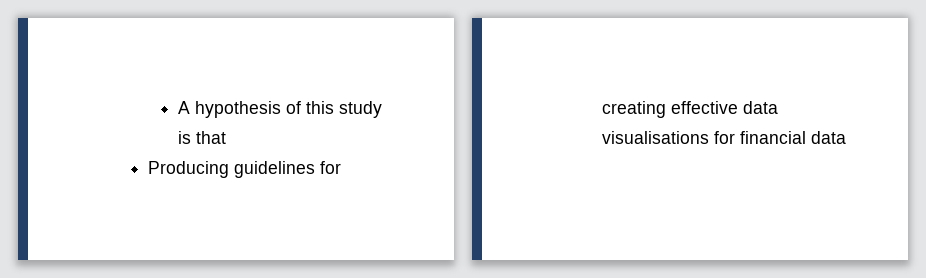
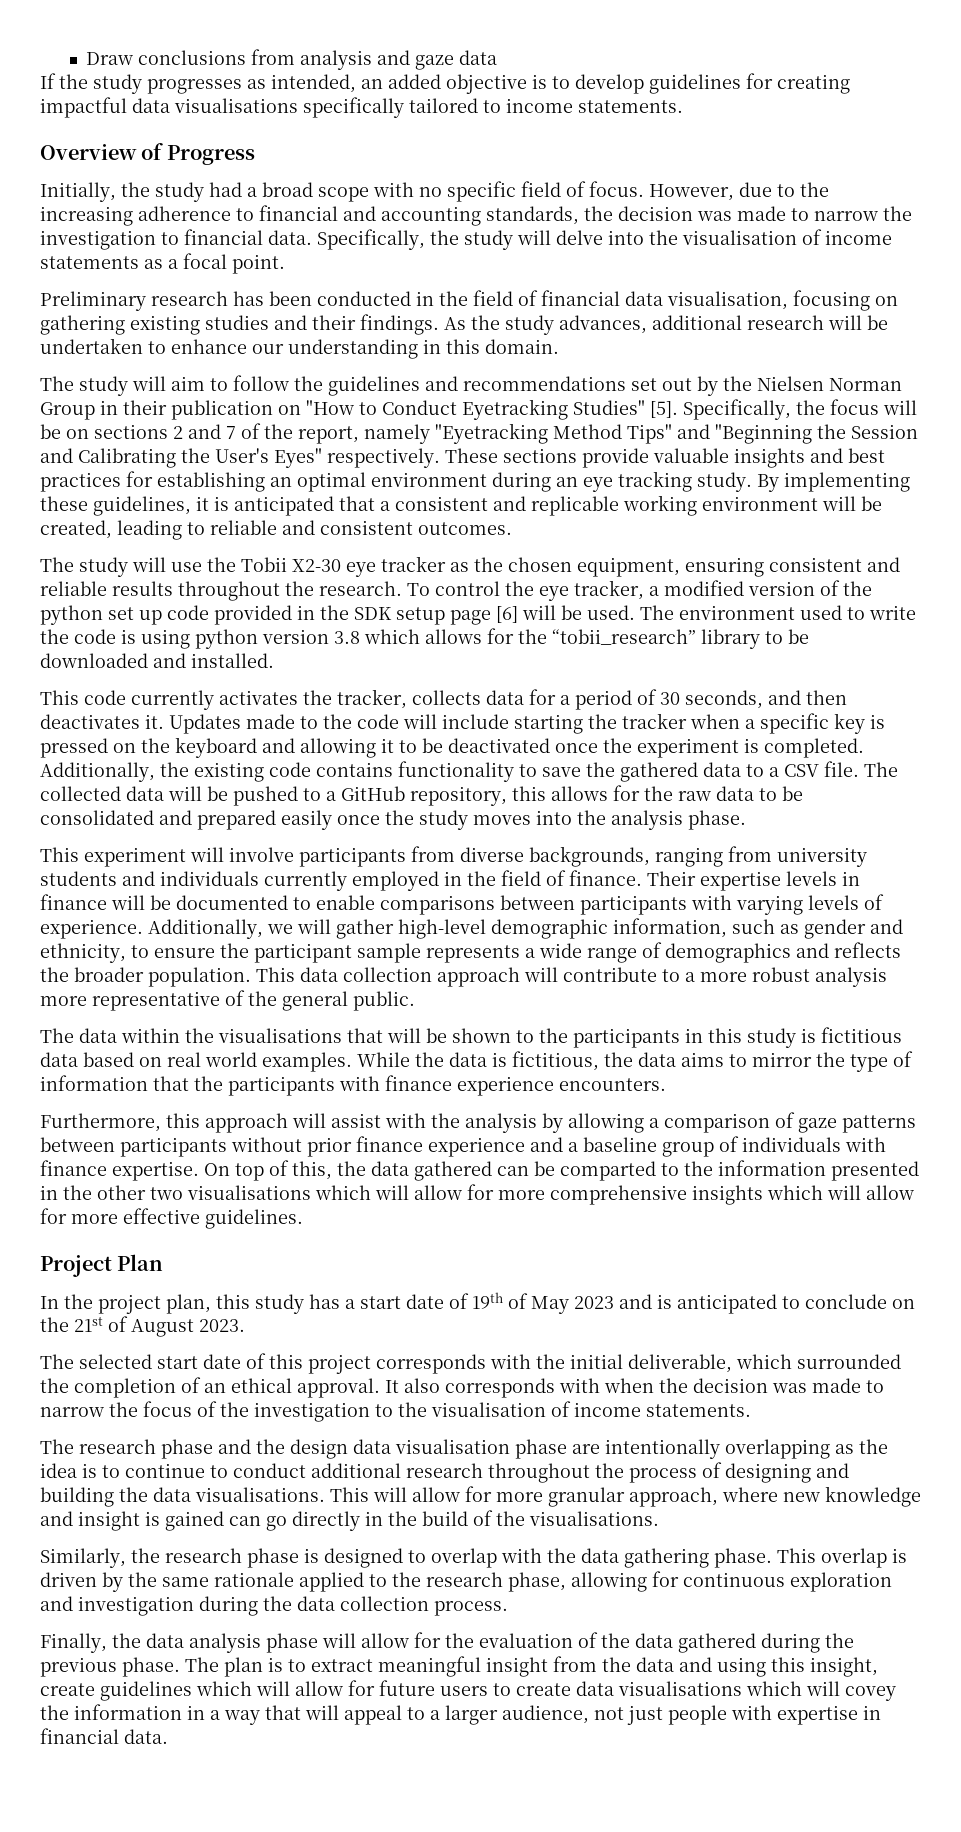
[177,101,382,118] [177,131,226,144] [147,161,341,178] [601,101,778,118] [601,131,846,144] A hypothesis of this study is that // Producing guidelines for creating effective data visualisations for financial data -> [86,49,498,70] [40,73,850,94] [40,97,683,118] [40,143,255,165] [40,181,829,202] [40,205,912,226] [40,229,892,250] [40,253,285,274] [40,290,898,311] [40,314,888,335] [40,338,559,359] [40,375,902,396] [40,399,917,420] [40,423,918,444] [40,448,885,468] [40,471,910,492] [40,495,882,516] [40,520,512,540] [40,556,900,577] [40,580,872,601] [40,605,916,625] [40,628,809,649] [40,653,274,668] [40,689,847,710] [40,713,885,734] [40,737,864,758] [40,761,898,782] [40,785,803,806] [40,810,746,830] [40,846,867,867] [40,870,860,891] [40,894,884,915] [40,918,903,939] [40,942,901,963] [40,967,887,987] [40,990,415,1011] [40,1027,902,1048] [40,1051,913,1072] [40,1075,666,1096] [40,1112,916,1133] [40,1136,886,1157] [40,1160,919,1181] [40,1184,914,1205] [40,1208,303,1229] [40,1254,164,1277] [40,1292,915,1314] [40,1316,245,1337] [40,1353,901,1374] [40,1377,884,1398] [40,1401,751,1422] [40,1439,888,1459] [40,1462,849,1483] [40,1486,921,1507] [40,1510,659,1531] [40,1548,907,1568] [40,1571,892,1592] [40,1596,508,1616] [40,1632,854,1653] [40,1656,878,1677] [40,1680,896,1701] [40,1704,881,1725] [40,1728,168,1744] Draw conclusions from analysis and gaze data // If the study progresses as intended, an added objective is to develop guidelines for creating impactful data visualisations specifically tailored to income statements. // Overview of Progress // Initially, the study had a broad scope with no specific field of focus. However, due to the increasing adherence to financial and accounting standards, the decision was made to narrow the investigation to financial data. Specifically, the study will delve into the visualisation of income statements as a focal point. // Preliminary research has been conducted in the field of financial data visualisation, focusing on gathering existing studies and their findings. As the study advances, additional research will be undertaken to enhance our understanding in this domain. // The study will aim to follow the guidelines and recommendations set out by the Nielsen Norman Group in their publication on "How to Conduct Eyetracking Studies" [5]. Specifically, the focus will be on sections 2 and 7 of the report, namely "Eyetracking Method Tips" and "Beginning the Session and Calibrating the User's Eyes" respectively. These sections provide valuable insights and best practices for establishing an optimal environment during an eye tracking study. By implementing these guidelines, it is anticipated that a consistent and replicable working environment will be created, leading to reliable and consistent outcomes. // The study will use the Tobii X2-30 eye tracker as the chosen equipment, ensuring consistent and reliable results throughout the research. To control the eye tracker, a modified version of the python set up code provided in the SDK setup page [6] will be used. The environment used to write the code is using python version 3.8 which allows for the “tobii_research” library to be downloaded and installed. // This code currently activates the tracker, collects data for a period of 30 seconds, and then deactivates it. Updates made to the code will include starting the tracker when a specific key is pressed on the keyboard and allowing it to be deactivated once the experiment is completed. Additionally, the existing code contains functionality to save the gathered data to a CSV file. The collected data will be pushed to a GitHub repository, this allows for the raw data to be consolidated and prepared easily once the study moves into the analysis phase. // This experiment will involve participants from diverse backgrounds, ranging from university students and individuals currently employed in the field of finance. Their expertise levels in finance will be documented to enable comparisons between participants with varying levels of experience. Additionally, we will gather high-level demographic information, such as gender and ethnicity, to ensure the participant sample represents a wide range of demographics and reflects the broader population. This data collection approach will contribute to a more robust analysis more representative of the general public. // The data within the visualisations that will be shown to the participants in this study is fictitious data based on real world examples. While the data is fictitious, the data aims to mirror the type of information that the participants with finance experience encounters. // Furthermore, this approach will assist with the analysis by allowing a comparison of gaze patterns between participants without prior finance experience and a baseline group of individuals with finance expertise. On top of this, the data gathered can be comparted to the information presented in the other two visualisations which will allow for more comprehensive insights which will allow for more effective guidelines. // Project Plan // In the project plan, this study has a start date of 19th of May 2023 and is anticipated to conclude on the 21st of August 2023. // The selected start date of this project corresponds with the initial deliverable, which surrounded the completion of an ethical approval. It also corresponds with when the decision was made to narrow the focus of the investigation to the visualisation of income statements. // The research phase and the design data visualisation phase are intentionally overlapping as the idea is to continue to conduct additional research throughout the process of designing and building the data visualisations. This will allow for more granular approach, where new knowledge and insight is gained can go directly in the build of the visualisations. // Similarly, the research phase is designed to overlap with the data gathering phase. This overlap is driven by the same rationale applied to the research phase, allowing for continuous exploration and investigation during the data collection process. // Finally, the data analysis phase will allow for the evaluation of the data gathered during the previous phase. The plan is to extract meaningful insight from the data and using this insight, create guidelines which will allow for future users to create data visualisations which will covey the information in a way that will appeal to a larger audience, not just people with expertise in financial data.

